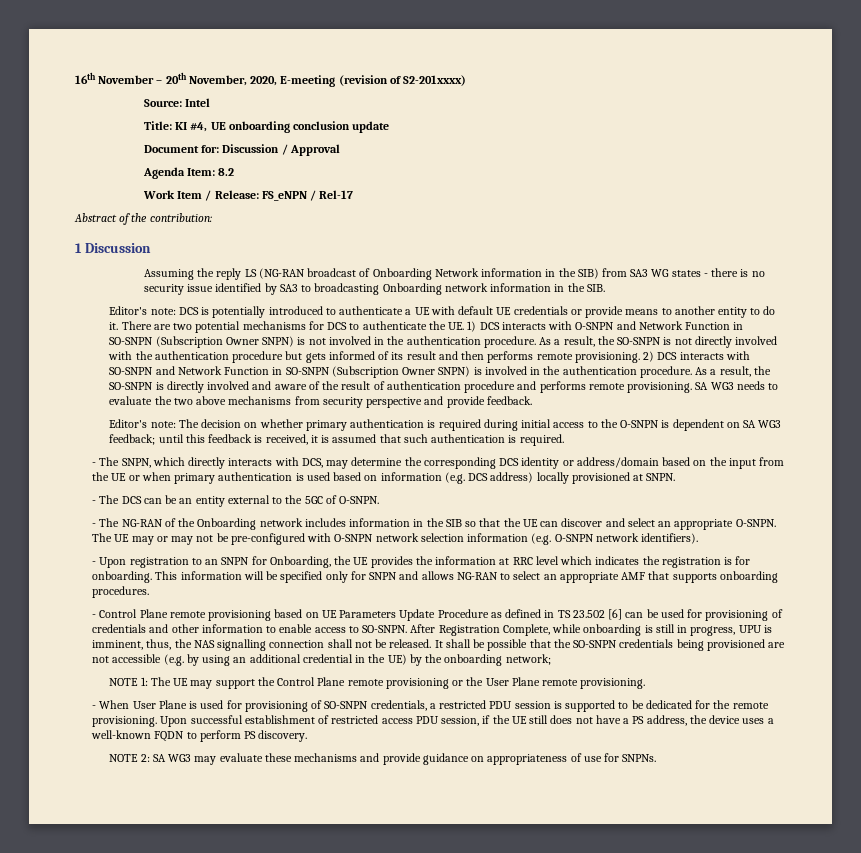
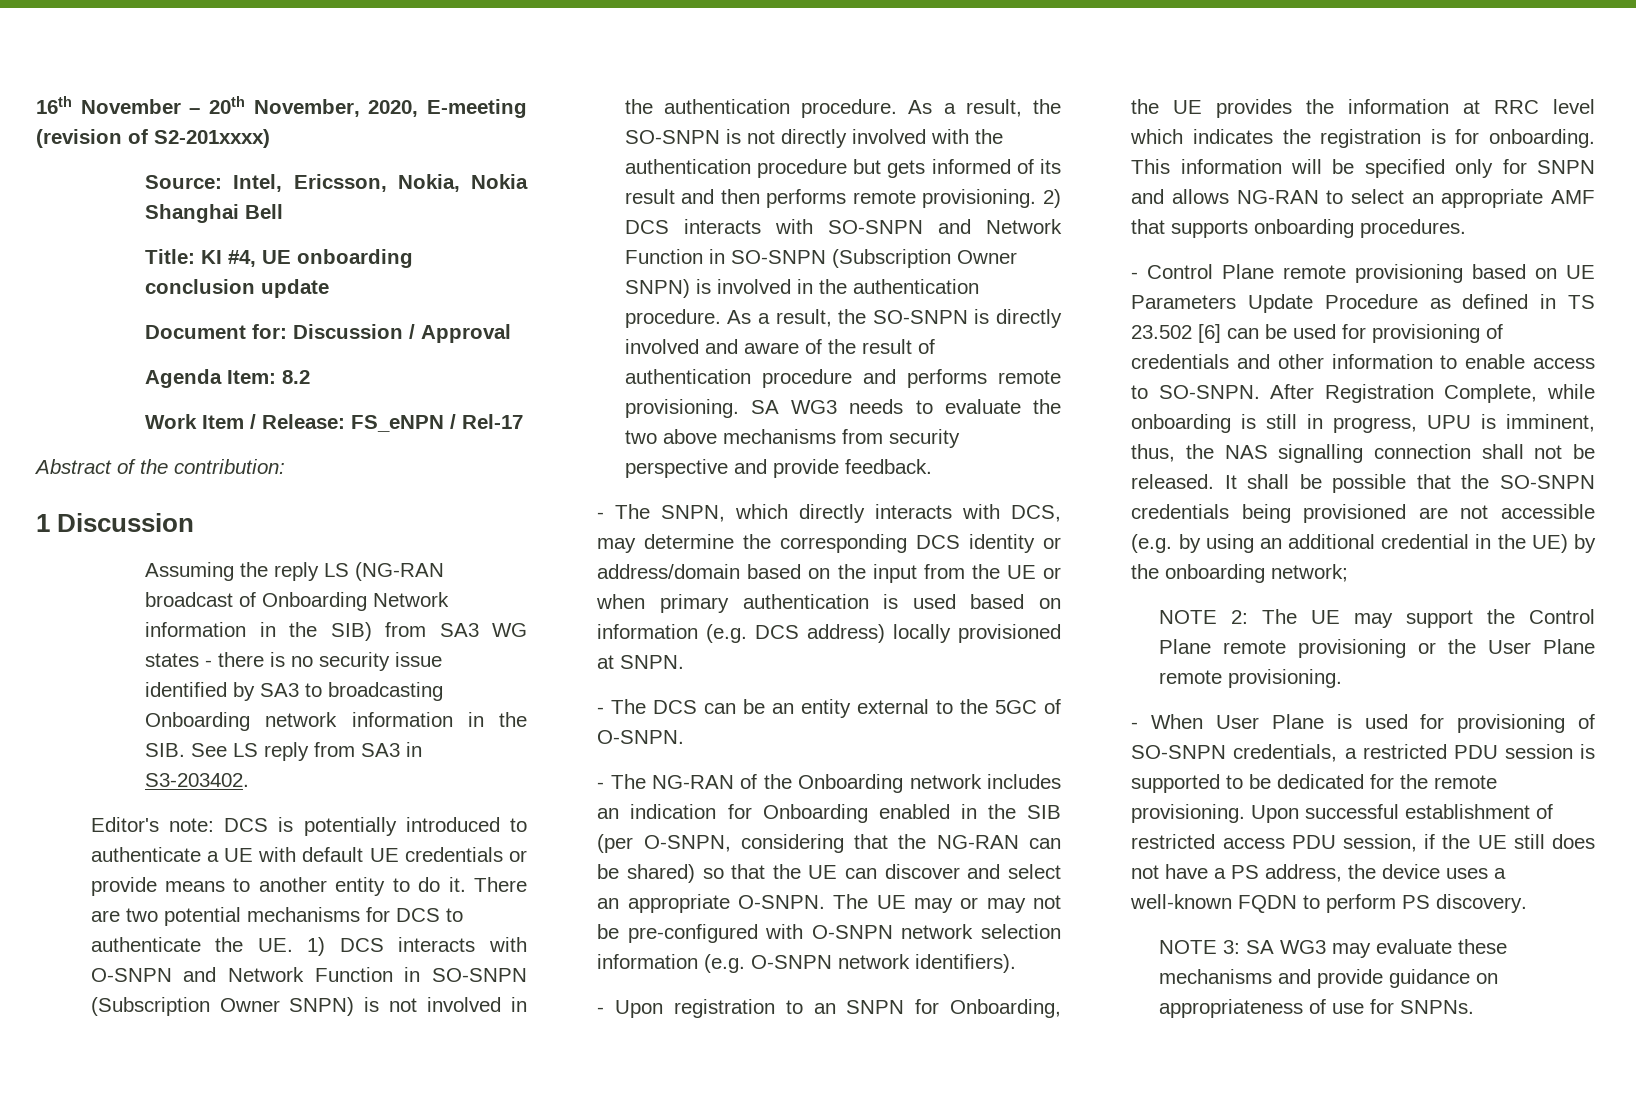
[185,98,211,107] Intel -> [233,174,528,192] [145,204,284,223] Intel, Ericsson, Nokia, Nokia Shanghai Bell
(605, 288) none -> [191,742,423,761] [145,773,250,787] See LS reply from SA3 in S3-203402.
[109,419,782,431] [109,434,564,446] // Editor's note: The decision on whether primary authentication is required during initial access to the O-SNPN is dependent on SA WG3 feedback; until this feedback is received, it is assumed that such authentication is required. -> (932, 466) none
[349,518,462,527] information in the SIB -> [597,804,1061,823] [597,834,1061,853] [597,864,695,883] an indication for Onboarding enabled in the SIB (per O-SNPN, considering that the NG-RAN can be shared)
[140,677,148,686] 1: -> [1230,610,1248,624] 2:
[140,754,150,762] 2: -> [1222,940,1240,954] 3:

